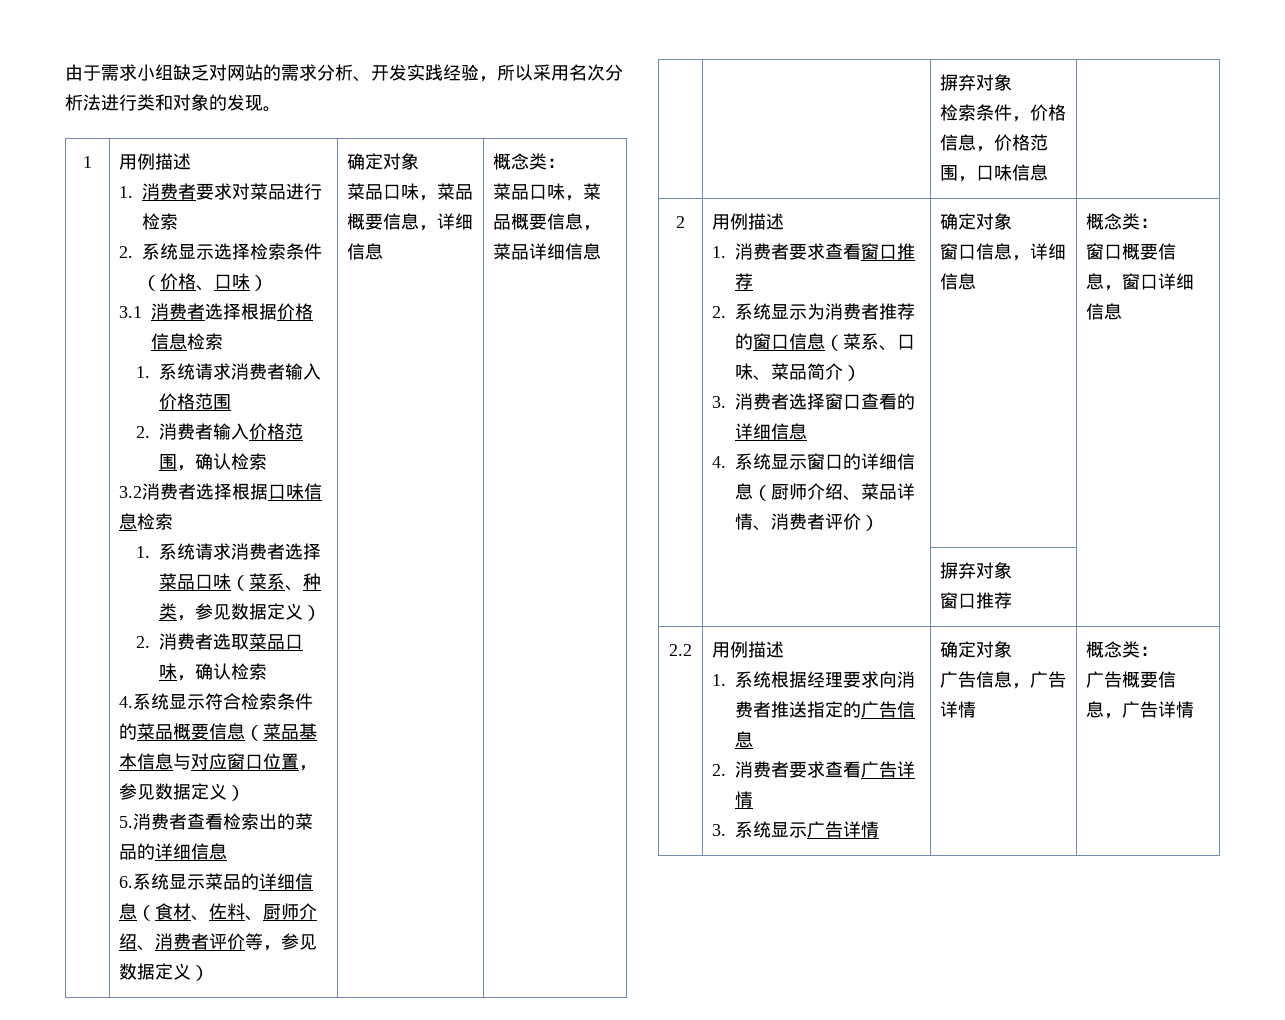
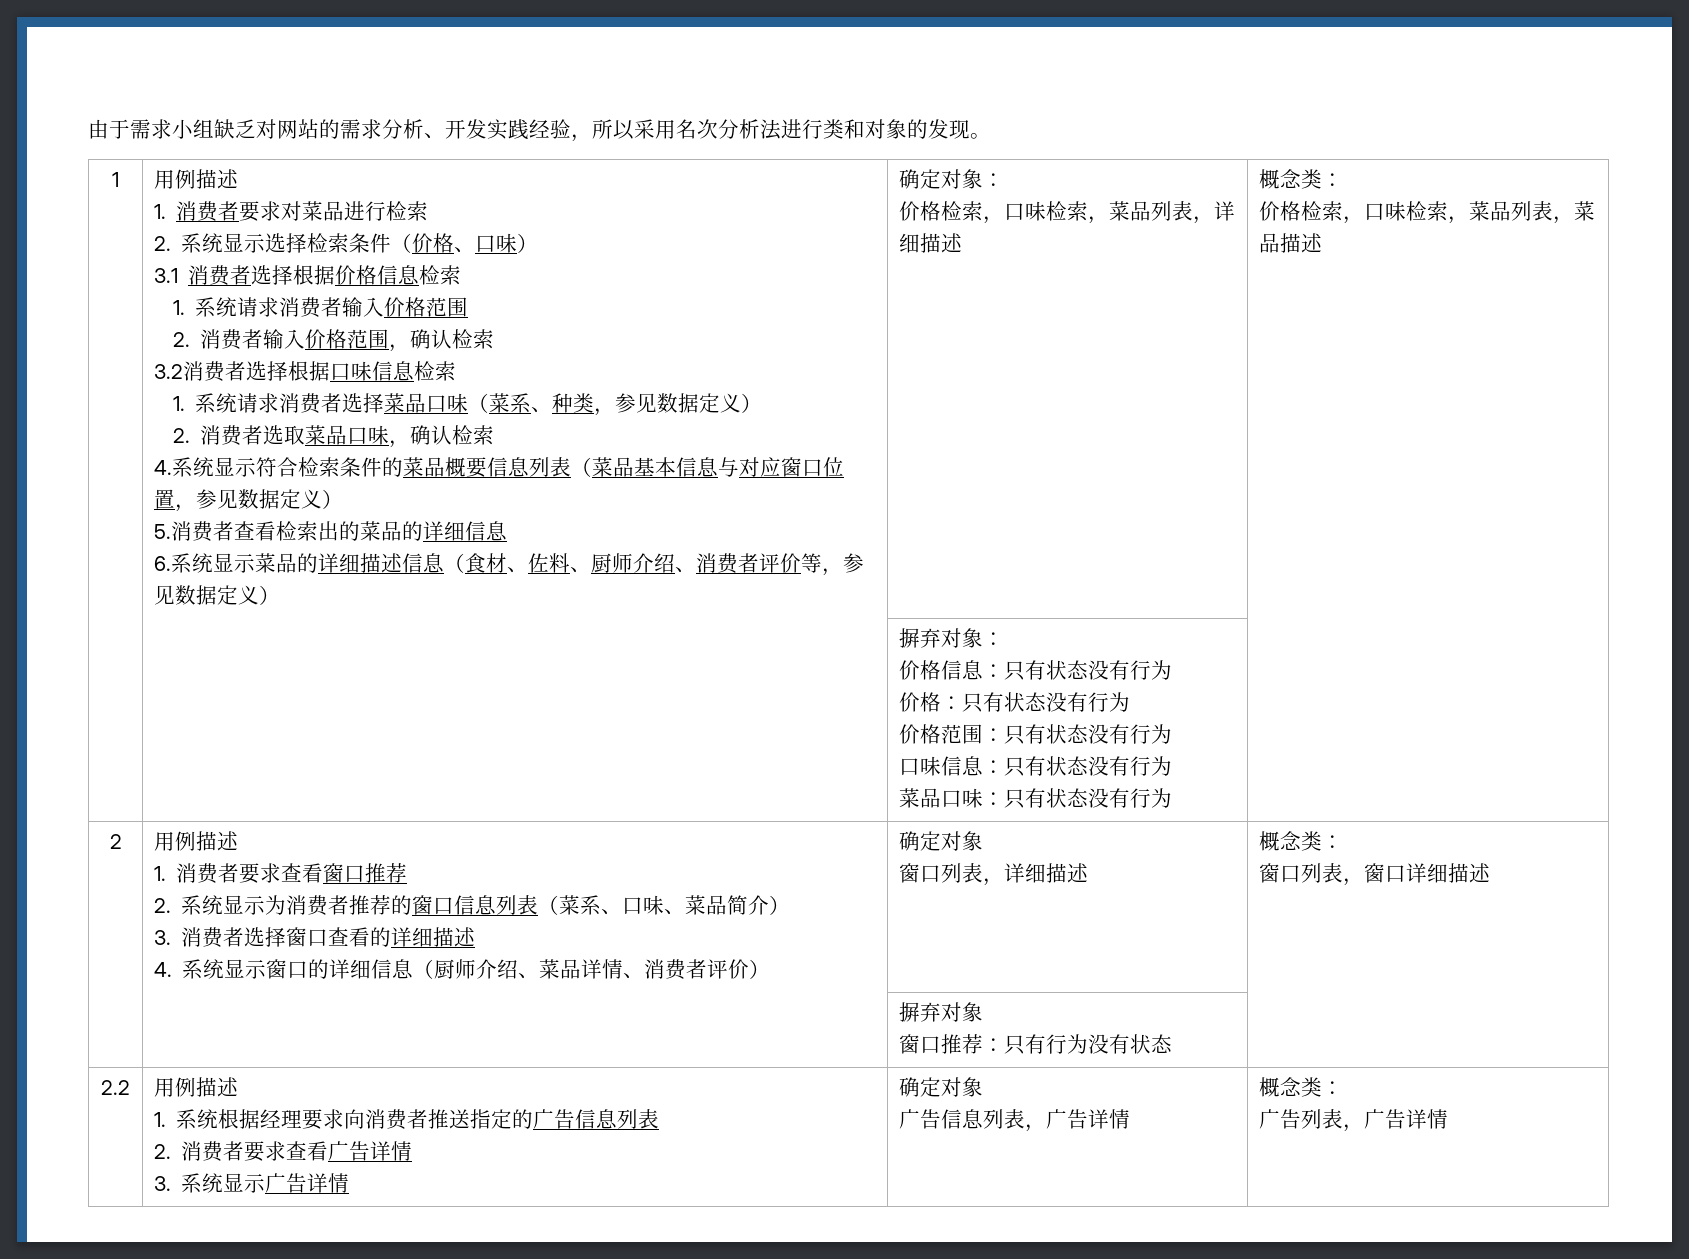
(246, 731) none -> [529,457,572,477] 列表
(296, 881) none -> [360,553,403,573] 描述
[347,183,474,201] [347,213,474,231] [347,243,384,260] [493,153,566,170] [493,183,602,201] [493,213,602,231] [493,243,602,260] [940,74,1013,91] [940,104,1067,122] [940,134,1049,152] [940,164,1049,182] // 菜品口味，菜品概要信息，详细信息 | 概念类： // 菜品口味，菜品概要信息，菜品详细信息 // | | 摒弃对象 // 检索条件，价格信息，价格范围，口味信息 -> [983,173,1005,187] [899,201,1236,224] [899,233,963,253] [1259,169,1344,189] [1259,201,1596,224] [1259,233,1323,253] [899,628,1005,648] [899,660,1173,681] [899,692,1131,713] [899,724,1173,745] [899,756,1173,777] [899,788,1173,809] ： // 价格检索，口味检索，菜品列表，详细描述 | 概念类： // 价格检索，口味检索，菜品列表，菜品描述 // | | 摒弃对象： // 价格信息：只有状态没有行为 // 价格：只有状态没有行为 // 价格范围：只有状态没有行为 // 口味信息：只有状态没有行为 // 菜品口味：只有状态没有行为
(826, 341) none -> [496,895,539,915] 列表
[771,423,808,440] 信息 -> [433,927,476,947] 描述
[976,243,1067,261] [940,273,977,290] 信息，详细信息 -> [941,863,1089,886] 列表，详细描述
[1122,243,1177,260] [1086,273,1105,290] 概要信息 -> [1301,863,1344,883] 列表
[1086,303,1123,320] 信息 -> [1448,863,1491,883] 描述
(1013, 600) none -> [983,1034,1173,1055] ：只有行为没有状态
(754, 739) none -> [617,1109,660,1129] 列表
(1013, 679) none -> [983,1109,1026,1129] 列表
[1122,671,1177,688] [1086,701,1105,718] 概要信息 -> [1301,1109,1344,1129] 列表

